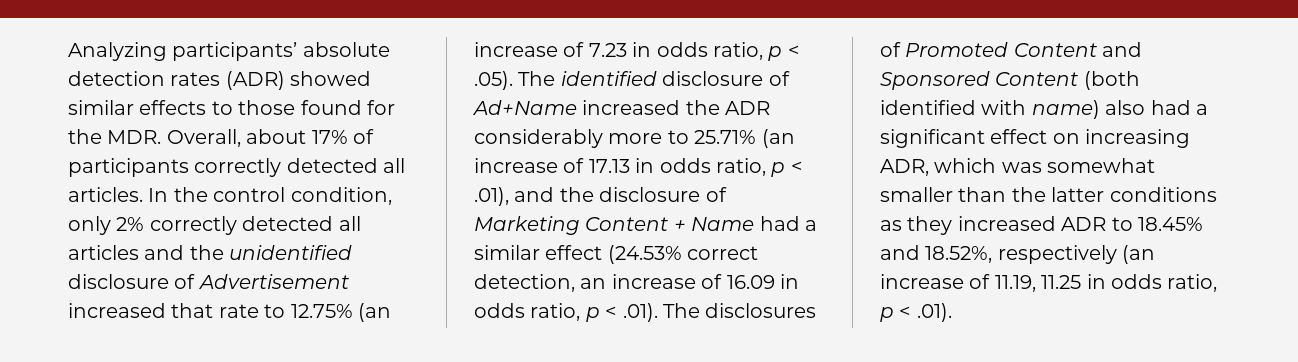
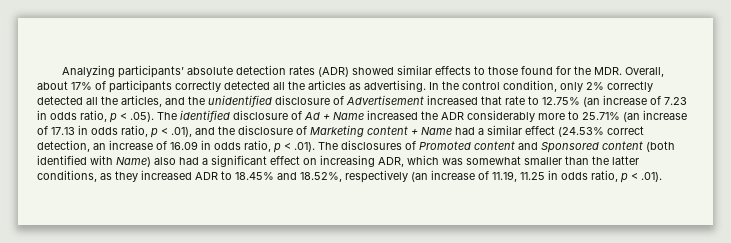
[68,187,143,202] articles. -> [288,80,426,92] the articles as advertising.
[68,245,139,260] articles -> [101,95,162,107] the articles,
[472,100,577,115] Ad+Name -> [304,112,364,120] Ad + Name
[585,217,669,231] Content -> [367,126,408,135] content
[1013,43,1097,57] Content -> [474,141,515,150] content
[995,72,1079,86] Content -> [602,141,643,150] content
[1031,100,1100,119] name) -> [116,157,151,167] Name)
[1109,187,1217,202] conditions -> [37,170,97,182] conditions,

